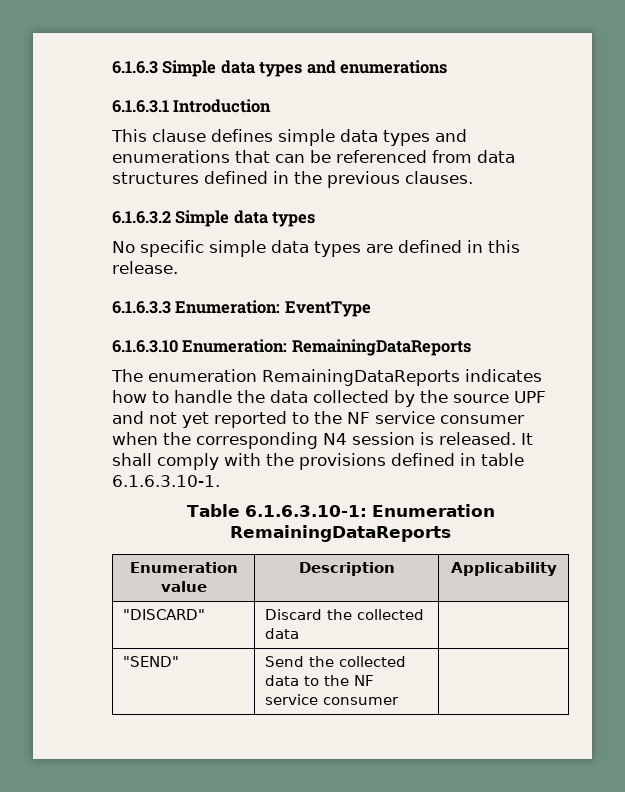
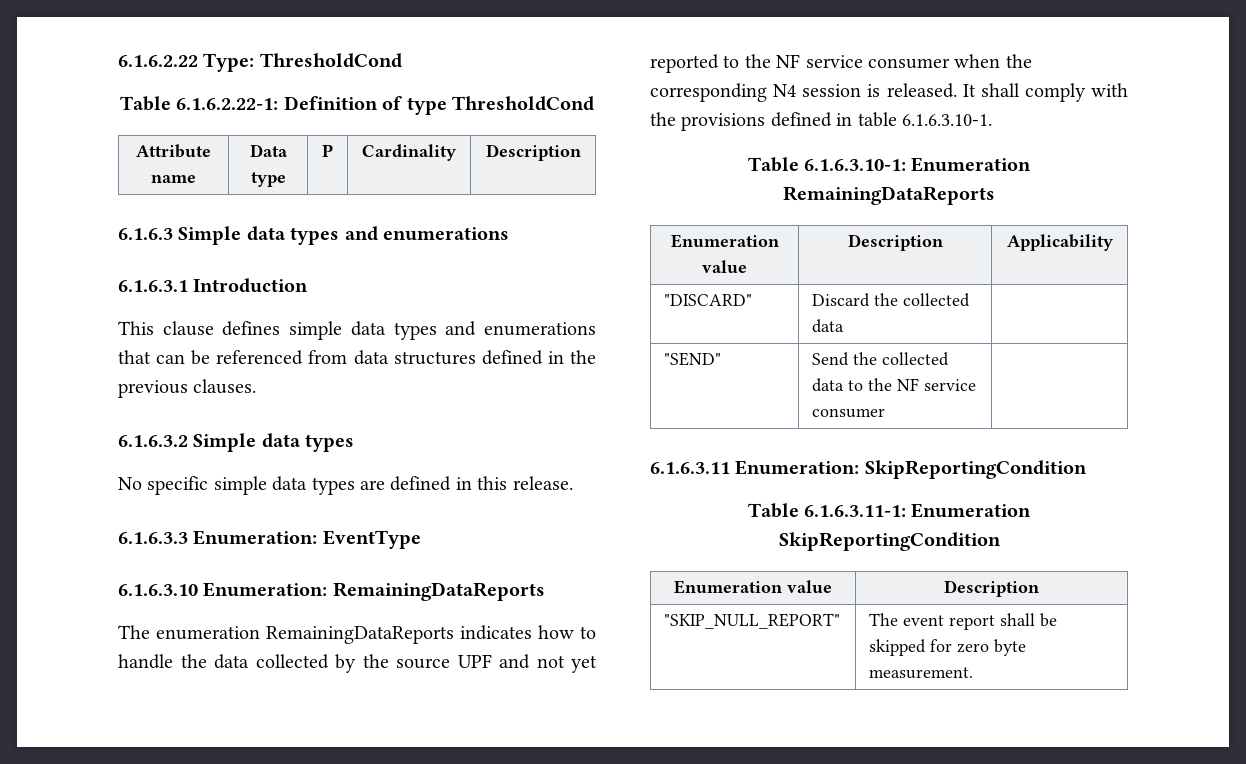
(112, 67) none -> [118,53,402,72] [120,96,594,115] [136,144,211,158] [151,175,196,183] [249,144,288,157] [250,172,286,187] [322,144,333,157] [362,144,456,161] [485,144,581,161] 6.1.6.2.22 Type: ThresholdCond // Table 6.1.6.2.22-1: Definition of type ThresholdCond // Attribute name | Data type | P | Cardinality | Description //
(400, 701) none -> [650,460,1087,479] [747,503,1032,518] [778,532,1001,551] [674,580,832,594] [944,580,1039,597] [664,613,841,629] [869,613,1058,630] [869,639,1027,656] [869,667,974,679] // 6.1.6.3.11 Enumeration: SkipReportingCondition // Table 6.1.6.3.11-1: Enumeration SkipReportingCondition // Enumeration value | Description // "SKIP_NULL_REPORT" | The event report shall be skipped for zero byte measurement.

